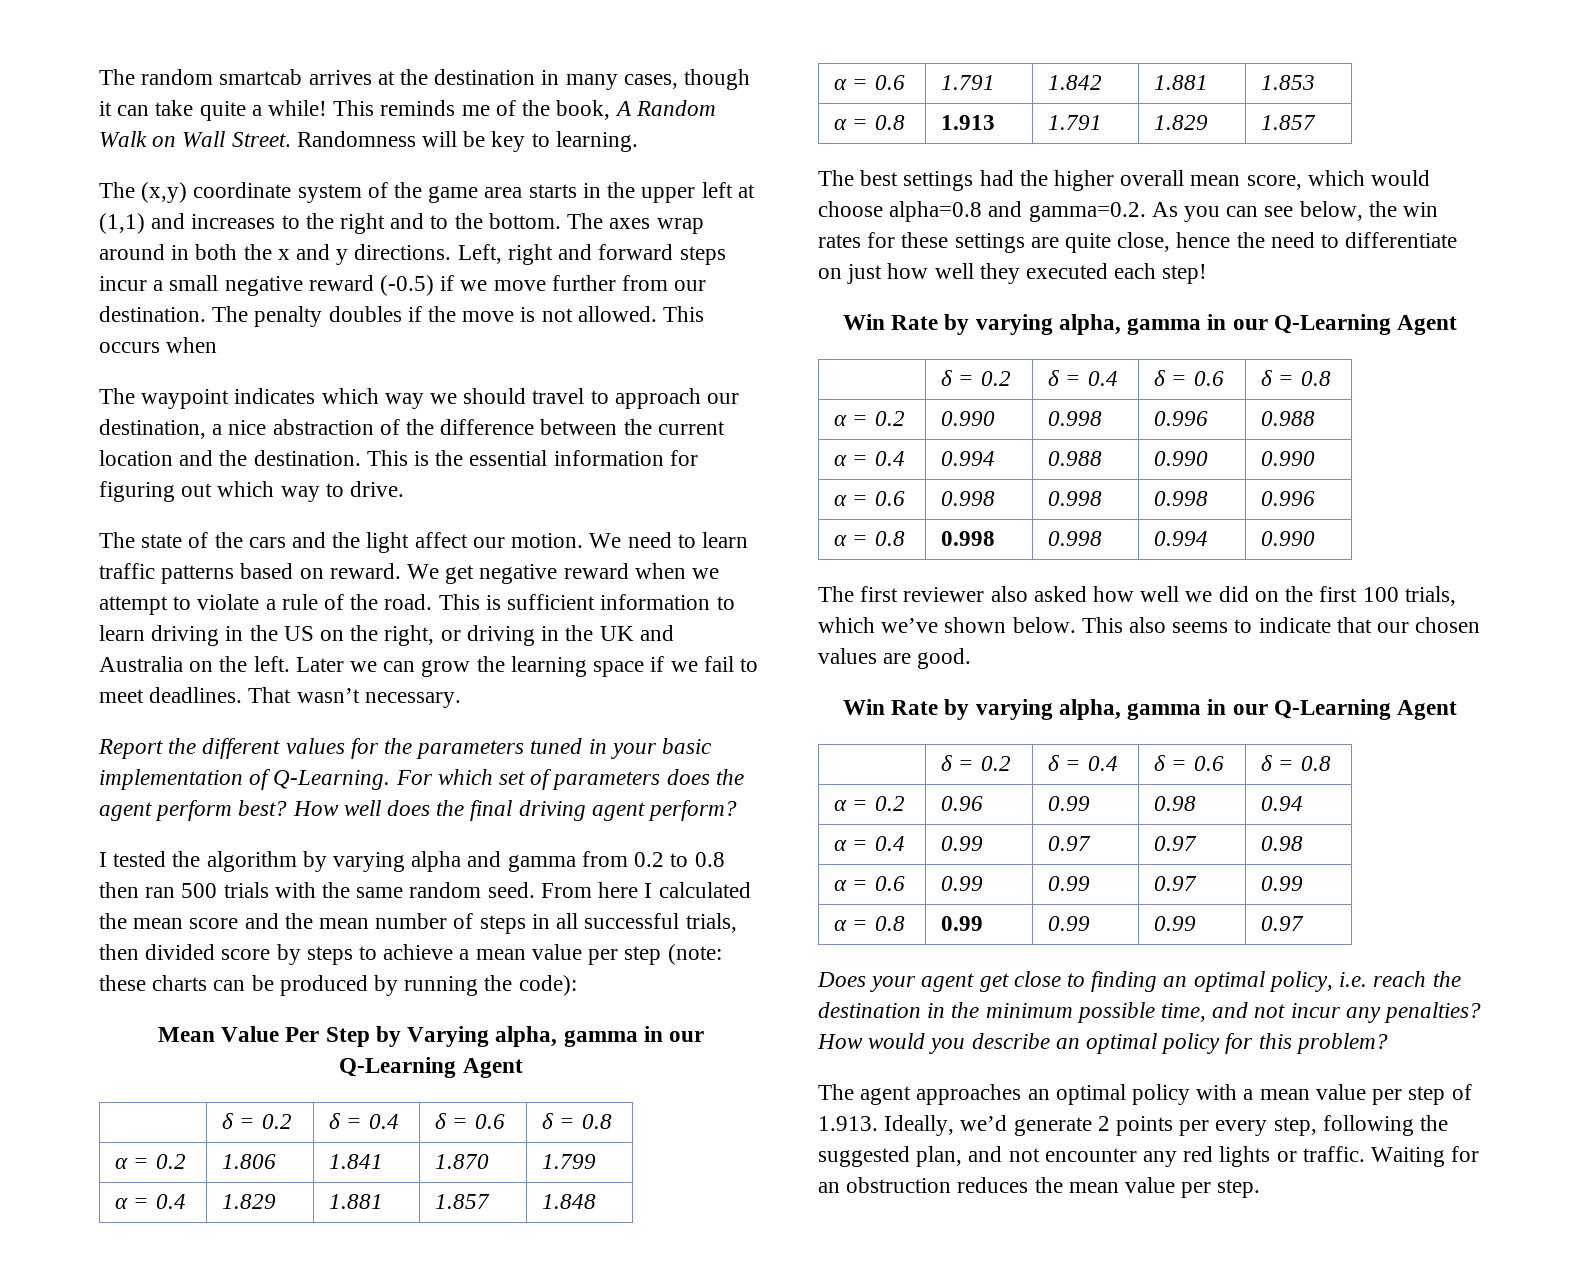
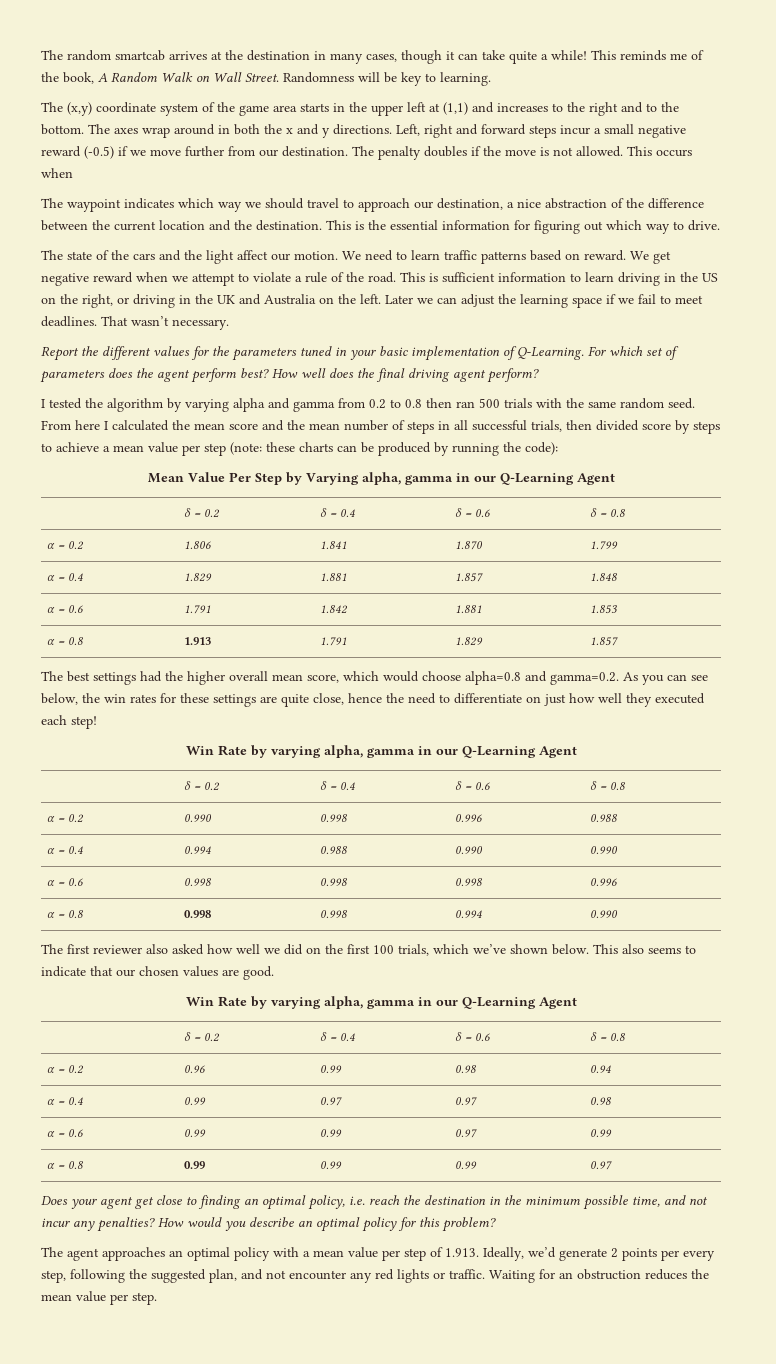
[421,660,471,677] grow -> [461,294,495,307] adjust

